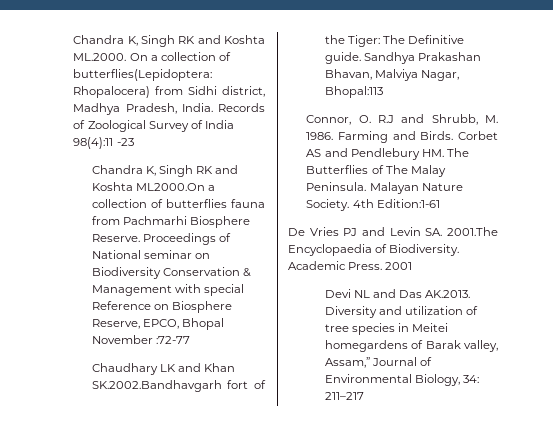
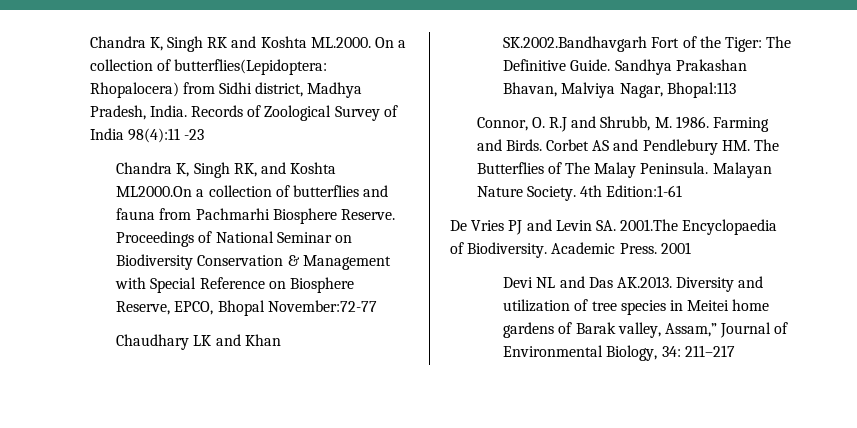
[196,166,214,174] RK -> [233,163,257,177] RK,
(227, 203) none -> [363,185,389,197] and
[144,250,193,259] seminar -> [276,232,332,243] Seminar
[204,284,245,296] special -> [150,277,197,293] Special
[91,335,191,344] November :72-77 -> [267,300,377,312] November:72-77
[227,380,249,389] fort -> [651,37,680,48] Fort
[324,52,361,64] guide. -> [570,59,611,71] Guide.
[324,340,408,352] homegardens -> [732,299,770,311] [503,322,555,338] home gardens

